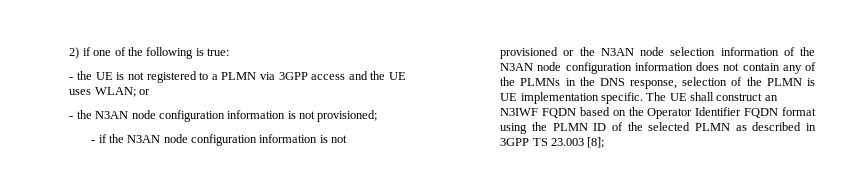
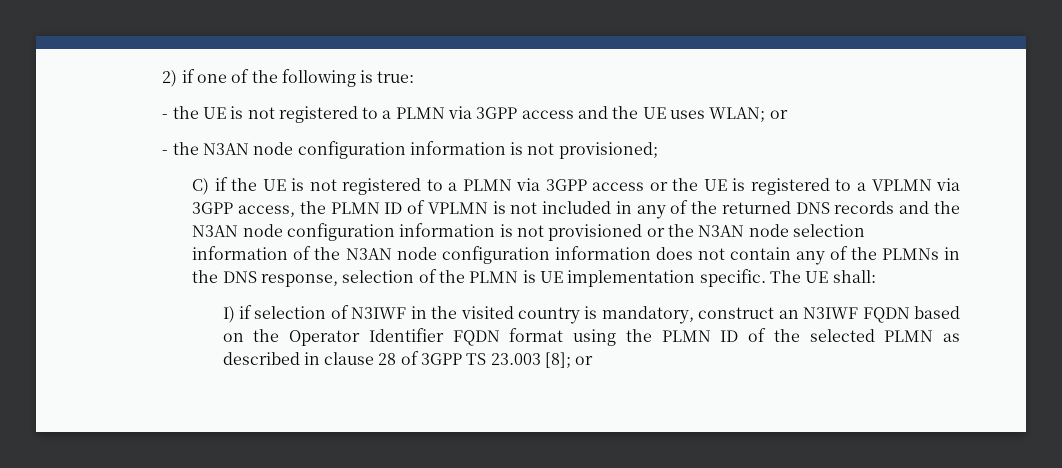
[91,140,96,143] - -> [192,178,210,195] C)
(124, 138) none -> [262,178,960,195] [192,200,961,219] UE is not registered to a PLMN via 3GPP access or the UE is registered to a VPLMN via 3GPP access, the PLMN ID of VPLMN is not included in any of the returned DNS records and the
[690,92,715,101] shall -> [832,270,876,283] [222,305,694,324] shall: // I) if selection of N3IWF in the visited country is mandatory,
(816, 127) none -> [324,351,419,365] clause 28 of
(605, 142) none -> [575,356,594,365] or

